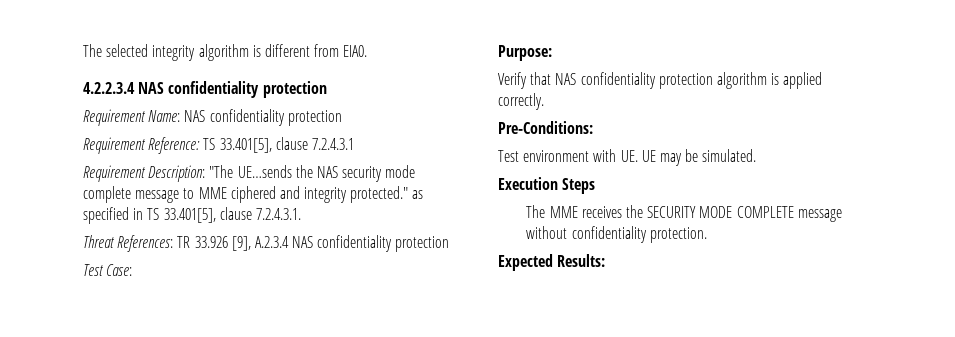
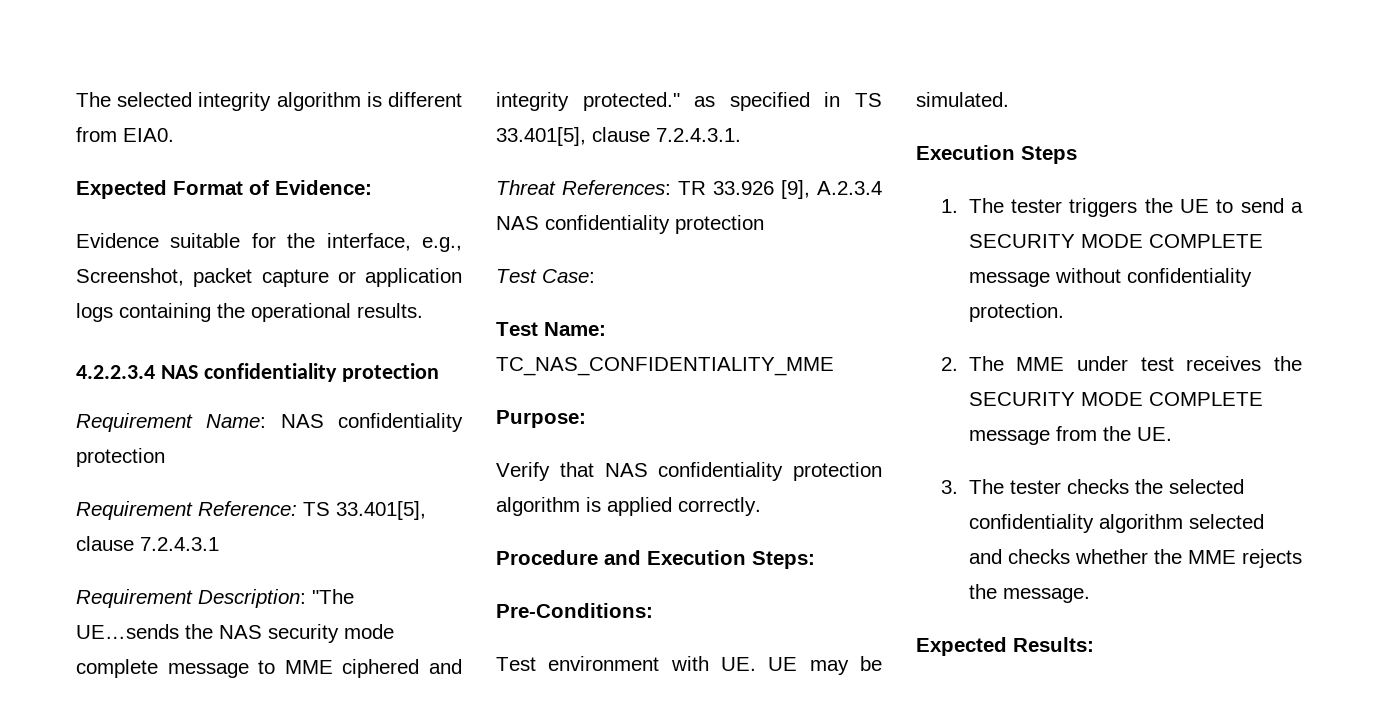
(368, 51) none -> [76,180,372,199] [76,233,462,252] [76,268,462,287] [76,303,423,322] // Expected Format of Evidence: // Evidence suitable for the interface, e.g., Screenshot, packet capture or application logs containing the operational results.
(133, 270) none -> [496,322,606,336] [496,357,834,376] // Test Name: TC_NAS_CONFIDENTIALITY_MME
(544, 101) none -> [496,550,815,569] // Procedure and Execution Steps:
[526,205,643,218] The MME receives the -> [941,198,1303,217] 1. The tester triggers the UE to send a
(707, 235) none -> [941,356,1302,371] [968,392,1263,406] [968,426,1172,445] [941,479,1244,494] [968,514,1264,533] [968,549,1302,568] [968,584,1090,603] // 2. The MME under test receives the SECURITY MODE COMPLETE message from the UE. // 3. The tester checks the selected confidentiality algorithm selected and checks whether the MME rejects the message.

